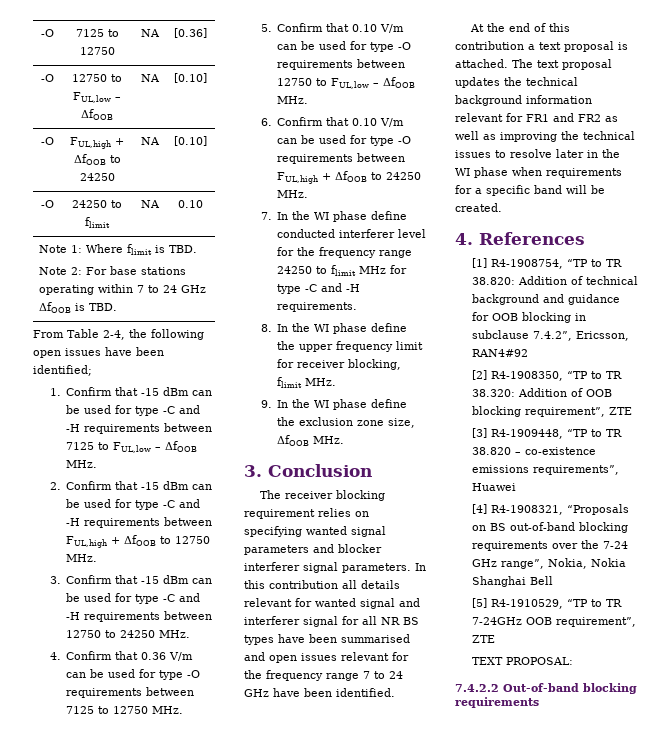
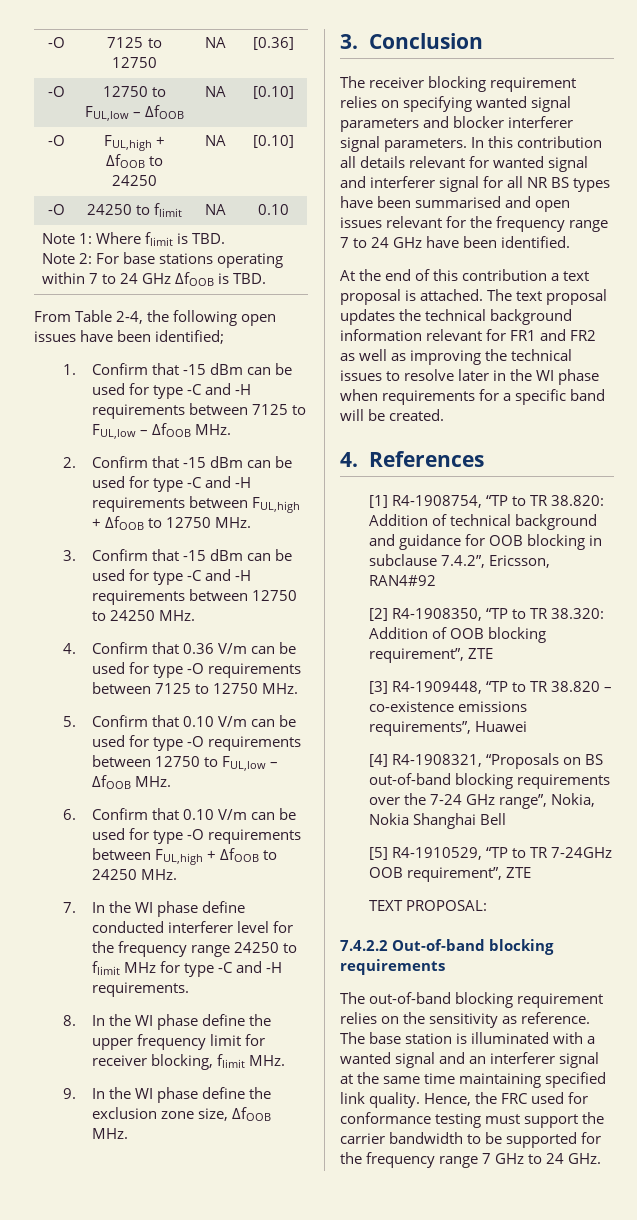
(539, 702) none -> [340,992,604,1008] [340,1012,591,1028] [340,1032,596,1044] [340,1052,600,1068] [340,1072,607,1088] [340,1092,589,1108] [340,1112,605,1128] [340,1132,602,1148] [340,1152,602,1168] // The out-of-band blocking requirement relies on the sensitivity as reference. The base station is illuminated with a wanted signal and an interferer signal at the same time maintaining specified link quality. Hence, the FRC used for conformance testing must support the carrier bandwidth to be supported for the frequency range 7 GHz to 24 GHz.

